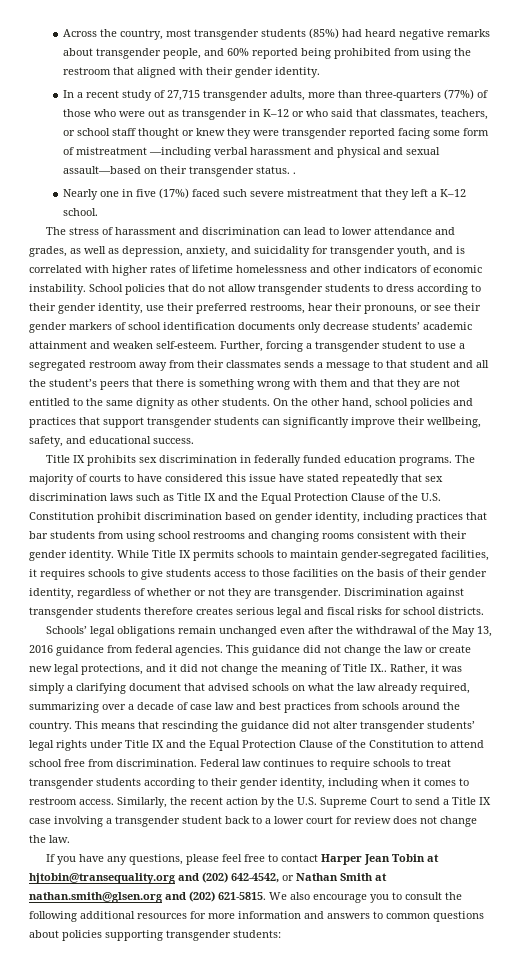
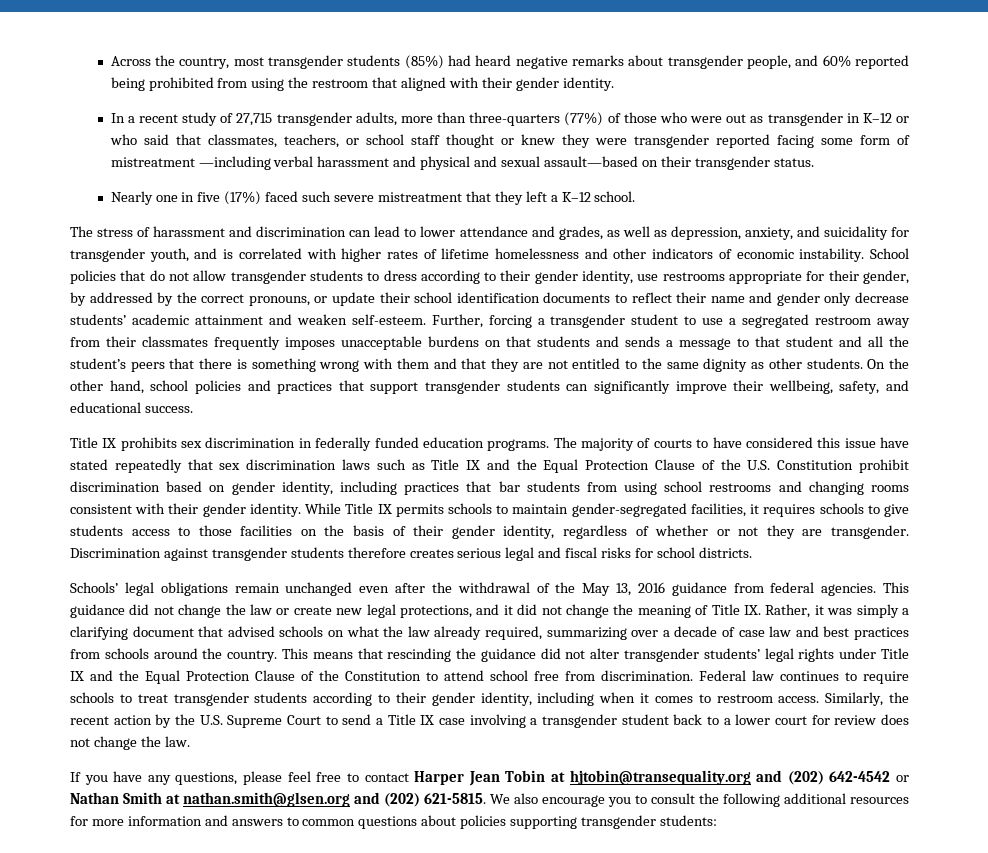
[292,172,296,174] . -> (814, 162) none
[167,303,481,314] [29,322,295,333] their preferred restrooms, hear their pronouns, or see their gender markers of school identification documents -> [662,270,909,284] [70,292,820,306] restrooms appropriate for their gender, by addressed by the correct pronouns, or update their school identification documents to reflect their name and gender
(281, 364) none -> [214,336,619,350] frequently imposes unacceptable burdens on that students and
[370,664,387,672] IX.. -> [743,605,761,615] IX.
[231,873,279,883] 642-4542, -> [829,771,891,782] 642-4542

